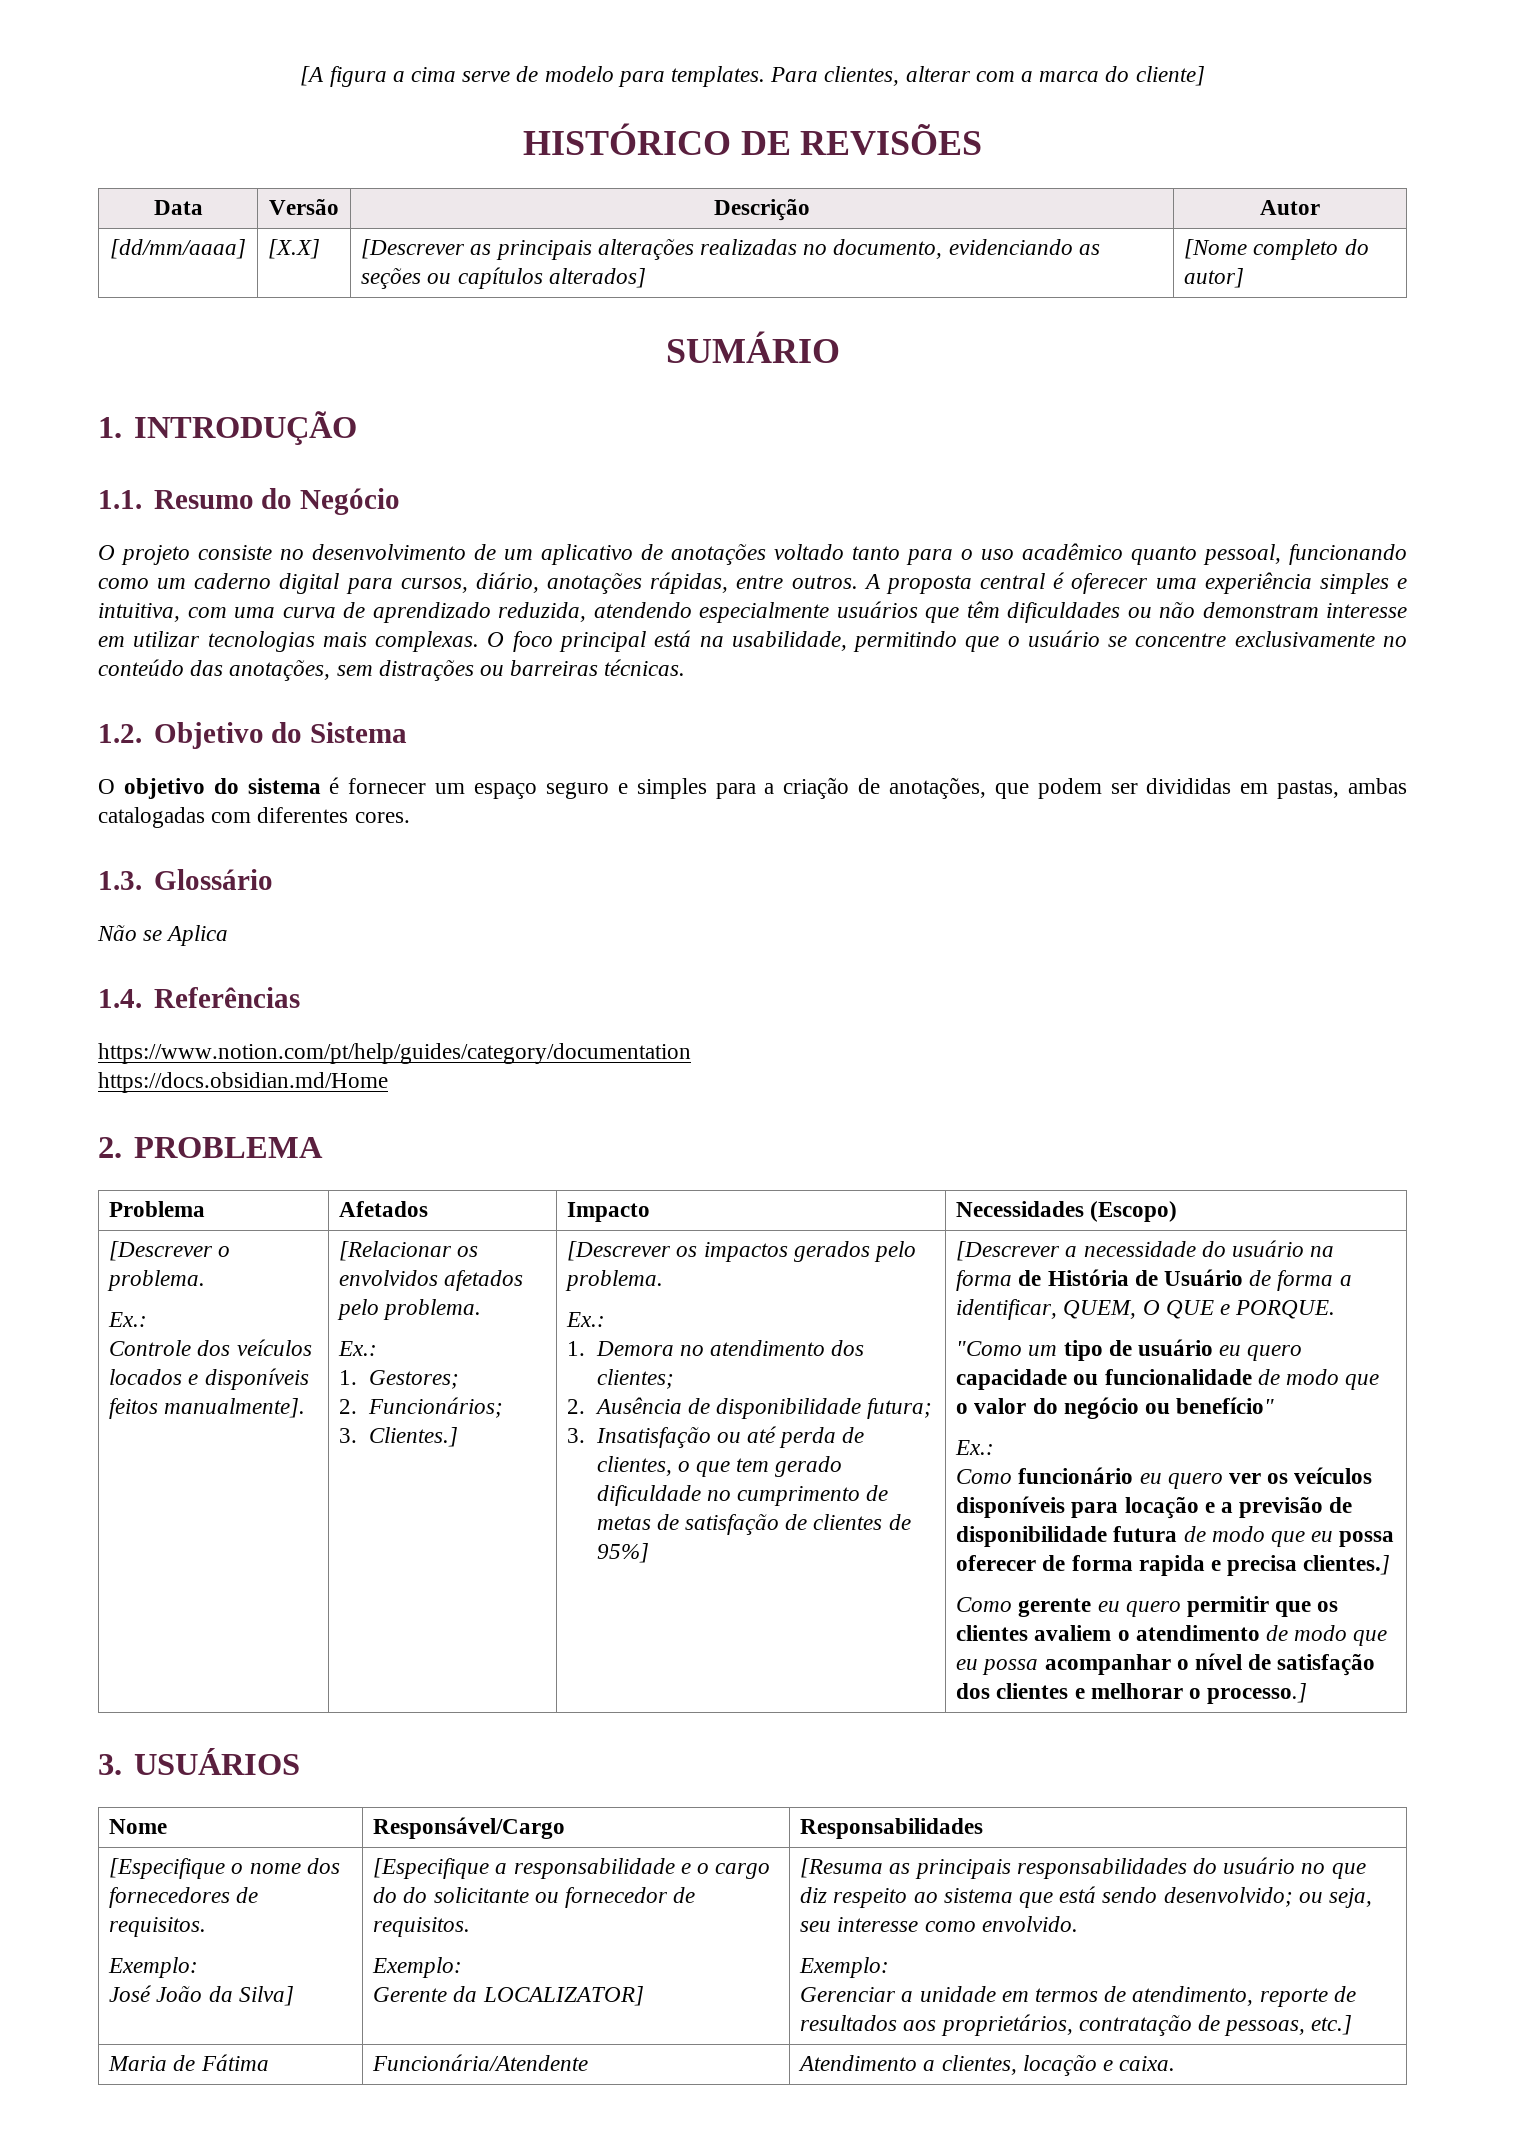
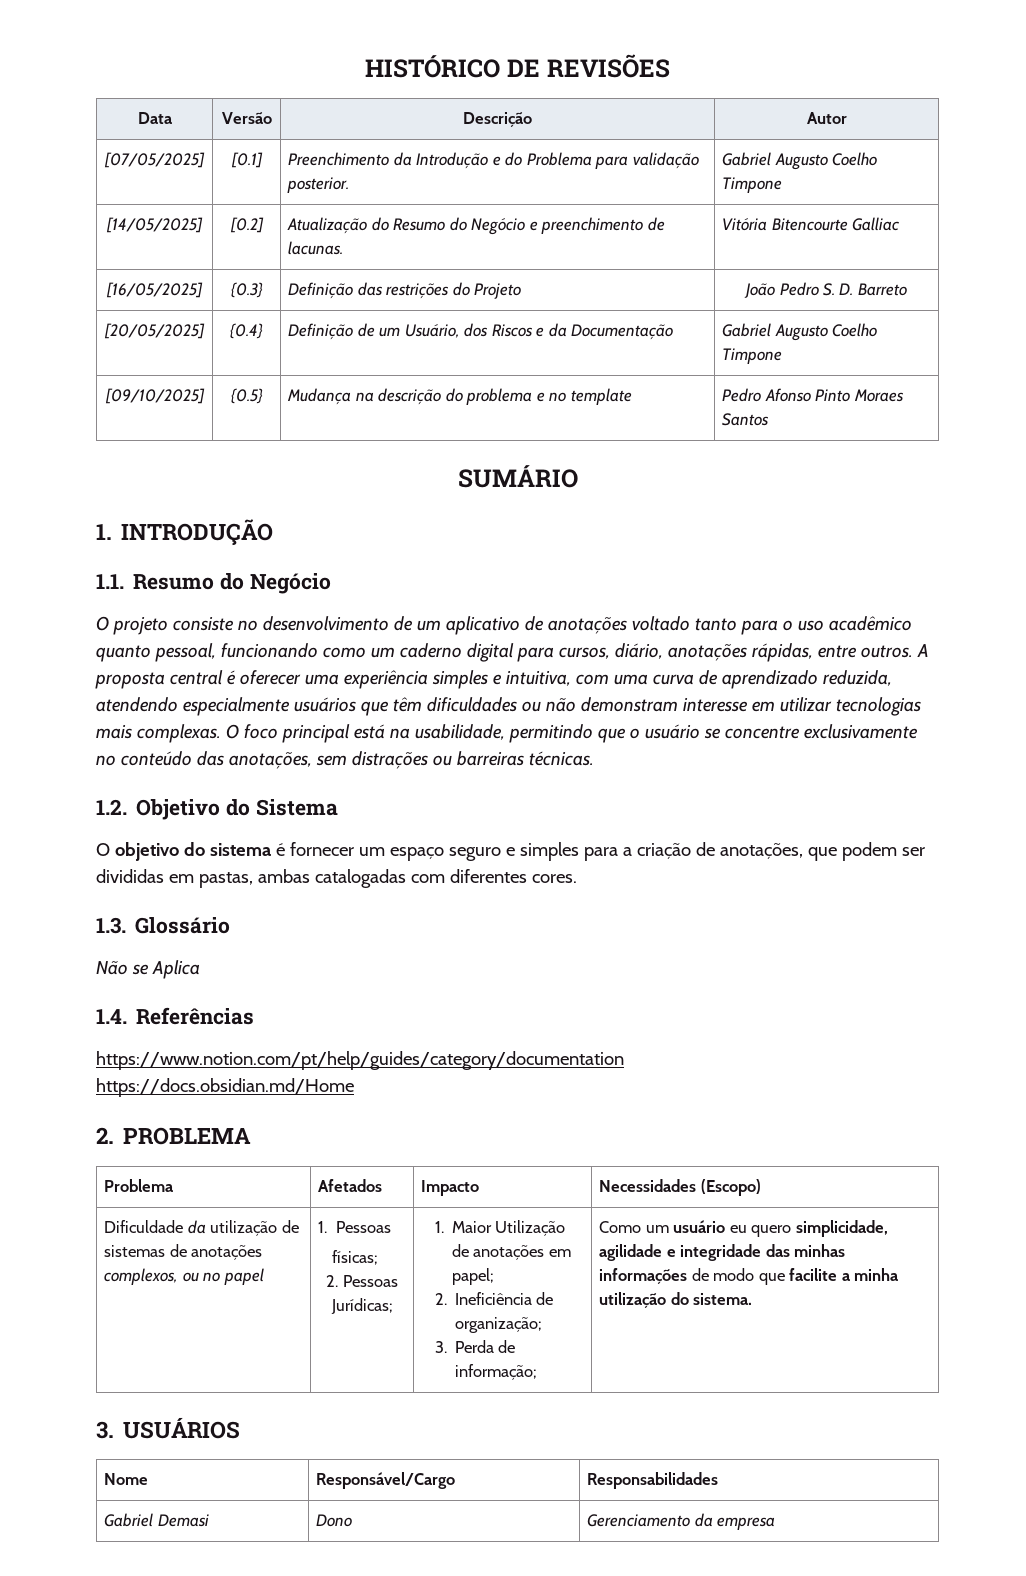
[300,66,1205,87] [A figura a cima serve de modelo para templates. Para clientes, alterar com a marca do cliente] // -> (365, 66) none
[110,239,246,259] [268,239,321,259] [361,239,1100,260] [361,267,646,289] [1184,239,1369,260] [1184,268,1245,288] [dd/mm/aaaa] | [X.X] | [Descrever as principais alterações realizadas no documento, evidenciando as seções ou capítulos alterados] | [Nome completo do autor] -> [104,152,206,168] [230,152,263,168] [288,152,699,169] [287,177,350,193] [722,152,878,170] [722,177,783,193] [106,217,203,233] [229,217,264,233] [287,217,665,235] [288,241,344,255] [722,217,900,231] [106,282,203,298] [230,282,263,298] [288,282,522,299] [744,282,907,298] [104,323,205,339] [230,323,263,339] [288,323,674,340] [722,323,878,341] [722,348,783,364] [104,388,205,404] [230,388,263,404] [287,388,632,405] [722,388,904,402] [722,413,770,426] [07/05/2025] | [0.1] | Preenchimento da Introdução e do Problema para validação posterior. | Gabriel Augusto Coelho Timpone // [14/05/2025] | [0.2] | Atualização do Resumo do Negócio e preenchimento de lacunas. | Vitória Bitencourte Galliac // [16/05/2025] | {0.3} | Definição das restrições do Projeto | João Pedro S. D. Barreto // [20/05/2025] | {0.4} | Definição de um Usuário, dos Riscos e da Documentação | Gabriel Augusto Coelho Timpone // [09/10/2025] | {0.5} | Mudança na descrição do problema e no template | Pedro Afonso Pinto Moraes Santos
[109,1241,231,1261] [107,1270,206,1291] [108,1312,148,1327] [109,1339,312,1356] [109,1368,309,1390] [109,1398,306,1419] [339,1241,479,1261] [339,1270,524,1291] [337,1299,482,1320] [338,1341,378,1356] [339,1370,459,1389] [339,1397,503,1418] [339,1427,458,1447] [567,1241,916,1262] [565,1270,664,1291] [566,1312,606,1327] [567,1340,865,1356] [596,1369,674,1389] [567,1397,933,1419] [567,1426,865,1448] [596,1456,843,1477] [596,1485,889,1506] [596,1514,911,1535] [596,1543,649,1563] [956,1240,1335,1261] [956,1269,1352,1291] [956,1299,1336,1320] [956,1339,1303,1361] [956,1369,1380,1390] [956,1397,1275,1419] [955,1440,995,1455] [956,1467,1373,1489] [956,1496,1353,1519] [956,1526,1395,1547] [956,1555,1391,1576] [956,1596,1339,1617] [956,1625,1388,1646] [956,1653,1376,1676] [956,1683,1308,1704] [Descrever o problema. // Ex.: // Controle dos veículos locados e disponíveis feitos manualmente]. | [Relacionar os envolvidos afetados pelo problema. // Ex.: // 1. Gestores; // 2. Funcionários; // 3. Clientes.] | [Descrever os impactos gerados pelo problema. // Ex.: // 1. Demora no atendimento dos clientes; // 2. Ausência de disponibilidade futura; // 3. Insatisfação ou até perda de clientes, o que tem gerado dificuldade no cumprimento de metas de satisfação de clientes de 95%] | [Descrever a necessidade do usuário na forma de História de Usuário de forma a identificar, QUEM, O QUE e PORQUE. // "Como um tipo de usuário eu quero capacidade ou funcionalidade de modo que o valor do negócio ou benefício" // Ex.: // Como funcionário eu quero ver os veículos disponíveis para locação e a previsão de disponibilidade futura de modo que eu possa oferecer de forma rapida e precisa clientes.] // Como gerente eu quero permitir que os clientes avaliem o atendimento de modo que eu possa acompanhar o nível de satisfação dos clientes e melhorar o processo.] -> [104,1220,299,1236] [104,1244,263,1260] [104,1268,264,1285] [318,1221,391,1233] [331,1250,378,1265] [326,1275,398,1287] [330,1298,393,1314] [434,1220,566,1236] [451,1244,571,1260] [451,1268,494,1285] [434,1292,554,1305] [454,1317,542,1333] [434,1340,516,1353] [454,1364,537,1380] [599,1220,888,1237] [599,1244,846,1261] [599,1268,900,1285] [599,1292,753,1308] Dificuldade da utilização de sistemas de anotações complexos, ou no papel | 1. Pessoas // físicas; // 2. Pessoas Jurídicas; | 1. Maior Utilização de anotações em papel; // 2. Ineficiência de organização; // 3. Perda de informação; | Como um usuário eu quero simplicidade, agilidade e integridade das minhas informações de modo que facilite a minha utilização do sistema.
[109,1858,340,1879] [109,1887,259,1908] [109,1917,207,1937] [108,1957,199,1978] [109,1985,294,2006] [373,1858,771,1879] [373,1887,696,1908] [373,1917,471,1937] [372,1957,463,1978] [373,1986,644,2006] [800,1857,1366,1879] [800,1886,1372,1908] [800,1916,1078,1932] [799,1957,890,1978] [800,1986,1356,2007] [800,2014,1353,2036] [108,2054,269,2071] [372,2054,589,2071] [798,2055,1176,2076] [Especifique o nome dos fornecedores de requisitos. // Exemplo: // José João da Silva] | [Especifique a responsabilidade e o cargo do do solicitante ou fornecedor de requisitos. // Exemplo: // Gerente da LOCALIZATOR] | [Resuma as principais responsabilidades do usuário no que diz respeito ao sistema que está sendo desenvolvido; ou seja, seu interesse como envolvido. // Exemplo: // Gerenciar a unidade em termos de atendimento, reporte de resultados aos proprietários, contratação de pessoas, etc.] // Maria de Fátima | Funcionária/Atendente | Atendimento a clientes, locação e caixa. -> [104,1513,209,1527] [316,1514,353,1527] [587,1513,776,1530] Gabriel Demasi | Dono | Gerenciamento da empresa

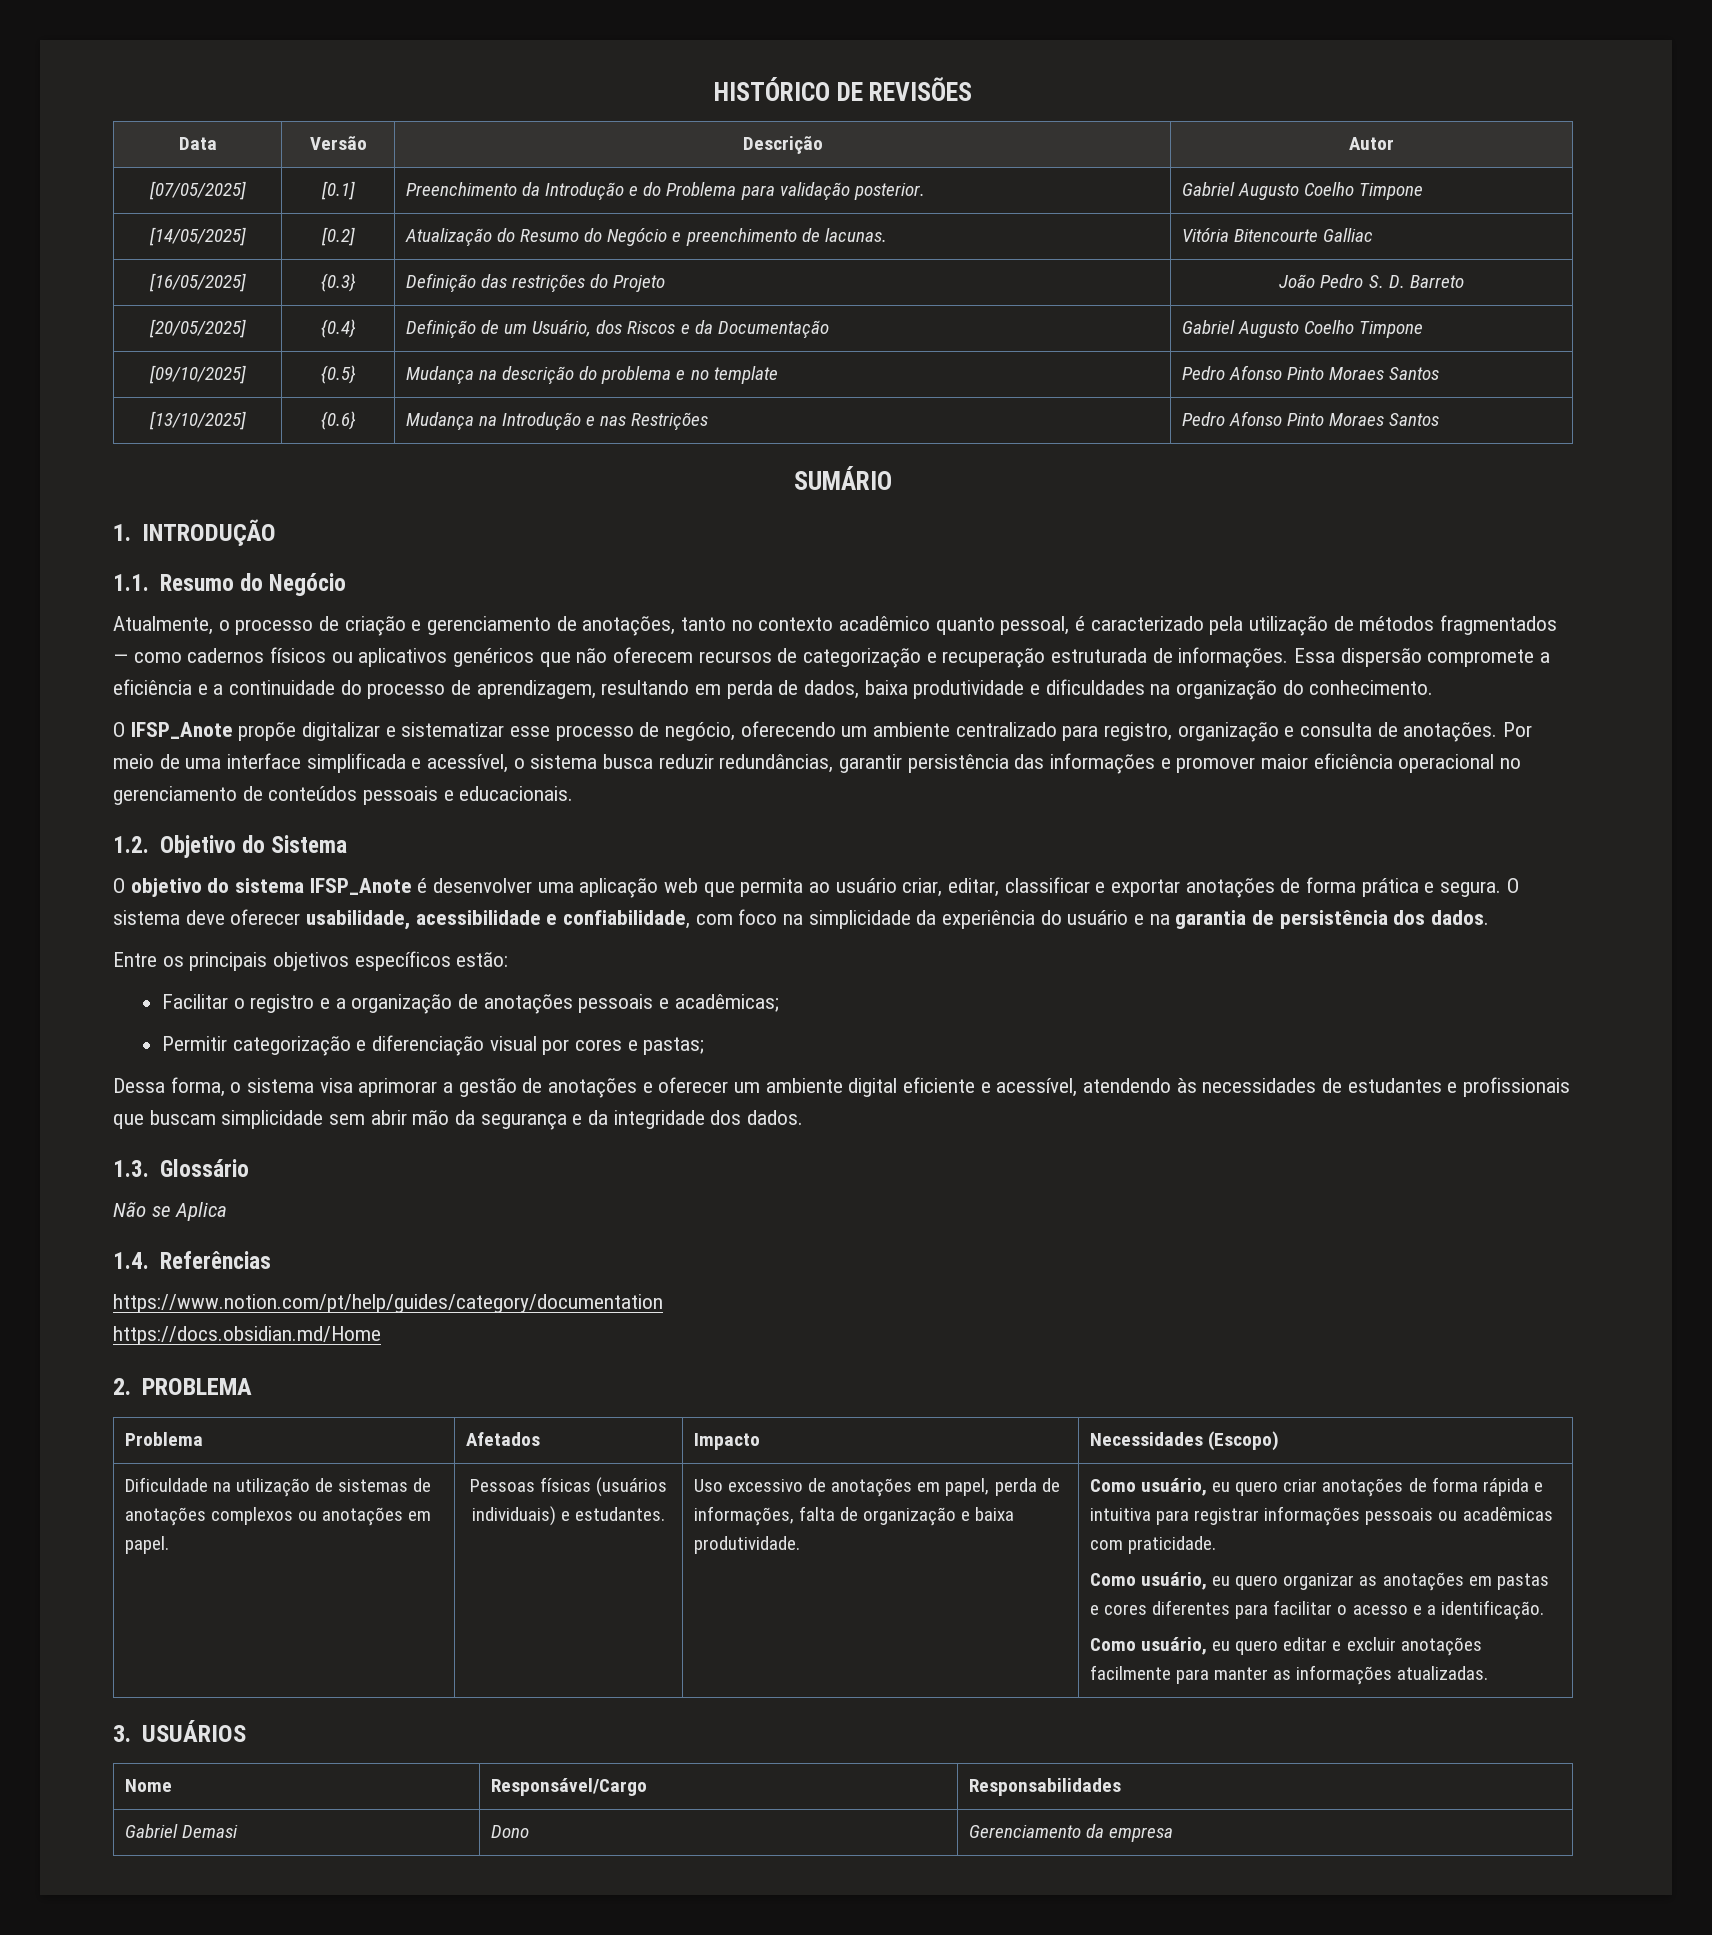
(770, 419) none -> [148,411,246,430] [320,411,356,430] [405,412,709,430] [1181,411,1440,426] // [13/10/2025] | {0.6} | Mudança na Introdução e nas Restrições | Pedro Afonso Pinto Moraes Santos
[96,616,912,635] [96,643,929,662] [95,670,892,689] [96,697,921,716] [96,724,918,743] [96,751,594,769] O projeto consiste no desenvolvimento de um aplicativo de anotações voltado tanto para o uso acadêmico quanto pessoal, funcionando como um caderno digital para cursos, diário, anotações rápidas, entre outros. A proposta central é oferecer uma experiência simples e intuitiva, com uma curva de aprendizado reduzida, atendendo especialmente usuários que têm dificuldades ou não demonstram interesse em utilizar tecnologias mais complexas. O foco principal está na usabilidade, permitindo que o usuário se concentre exclusivamente no conteúdo das anotações, sem distrações ou barreiras técnicas. -> [113,615,1558,636] [113,647,1551,668] [113,679,1434,700] [113,721,1533,742] [113,753,1522,774] [113,786,574,805] Atualmente, o processo de criação e gerenciamento de anotações, tanto no contexto acadêmico quanto pessoal, é caracterizado pela utilização de métodos fragmentados — como cadernos físicos ou aplicativos genéricos que não oferecem recursos de categorização e recuperação estruturada de informações. Essa dispersão compromete a eficiência e a continuidade do processo de aprendizagem, resultando em perda de dados, baixa produtividade e dificuldades na organização do conhecimento. // O IFSP_Anote propõe digitalizar e sistematizar esse processo de negócio, oferecendo um ambiente centralizado para registro, organização e consulta de anotações. Por meio de uma interface simplificada e acessível, o sistema busca reduzir redundâncias, garantir persistência das informações e promover maior eficiência operacional no gerenciamento de conteúdos pessoais e educacionais.
[275,842,925,861] [96,869,577,888] é fornecer um espaço seguro e simples para a criação de anotações, que podem ser divididas em pastas, ambas catalogadas com diferentes cores. -> [309,877,1519,898] [113,909,1490,930] [113,951,509,971] [161,994,779,1014] [161,1035,705,1056] [113,1077,1571,1098] [113,1110,804,1130] IFSP_Anote é desenvolver uma aplicação web que permita ao usuário criar, editar, classificar e exportar anotações de forma prática e segura. O sistema deve oferecer usabilidade, acessibilidade e confiabilidade, com foco na simplicidade da experiência do usuário e na garantia de persistência dos dados. // Entre os principais objetivos específicos estão: // Facilitar o registro e a organização de anotações pessoais e acadêmicas; // Permitir categorização e diferenciação visual por cores e pastas; // Dessa forma, o sistema visa aprimorar a gestão de anotações e oferecer um ambiente digital eficiente e acessível, atendendo às necessidades de estudantes e profissionais que buscam simplicidade sem abrir mão da segurança e da integridade dos dados.
[187,1220,206,1234] da -> [212,1482,231,1492] na
[104,1268,264,1285] [318,1221,391,1233] [331,1250,378,1265] [326,1275,398,1287] [330,1298,393,1314] [434,1220,566,1236] [451,1244,571,1260] [451,1268,494,1285] [434,1292,554,1305] [454,1317,542,1333] [434,1340,516,1353] [454,1364,537,1380] [599,1220,888,1237] [599,1244,846,1261] [599,1268,900,1285] [599,1292,753,1308] complexos, ou no papel | 1. Pessoas // físicas; // 2. Pessoas Jurídicas; | 1. Maior Utilização de anotações em papel; // 2. Ineficiência de organização; // 3. Perda de informação; | Como um usuário eu quero simplicidade, agilidade e integridade das minhas informações de modo que facilite a minha utilização do sistema. -> [210,1507,432,1526] [124,1536,169,1554] [469,1477,668,1497] [471,1506,666,1526] [693,1478,1060,1497] [693,1506,1015,1526] [693,1536,800,1554] [1089,1477,1543,1497] [1089,1506,1553,1526] [1089,1536,1216,1554] [1089,1572,1549,1591] [1089,1600,1544,1620] [1089,1637,1482,1656] [1089,1665,1489,1685] complexos ou anotações em papel. | Pessoas físicas (usuários individuais) e estudantes. | Uso excessivo de anotações em papel, perda de informações, falta de organização e baixa produtividade. | Como usuário, eu quero criar anotações de forma rápida e intuitiva para registrar informações pessoais ou acadêmicas com praticidade. // Como usuário, eu quero organizar as anotações em pastas e cores diferentes para facilitar o acesso e a identificação. // Como usuário, eu quero editar e excluir anotações facilmente para manter as informações atualizadas.

